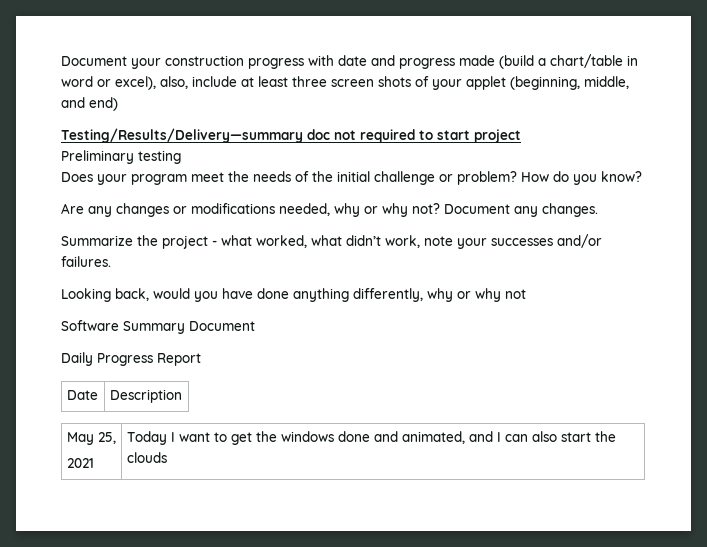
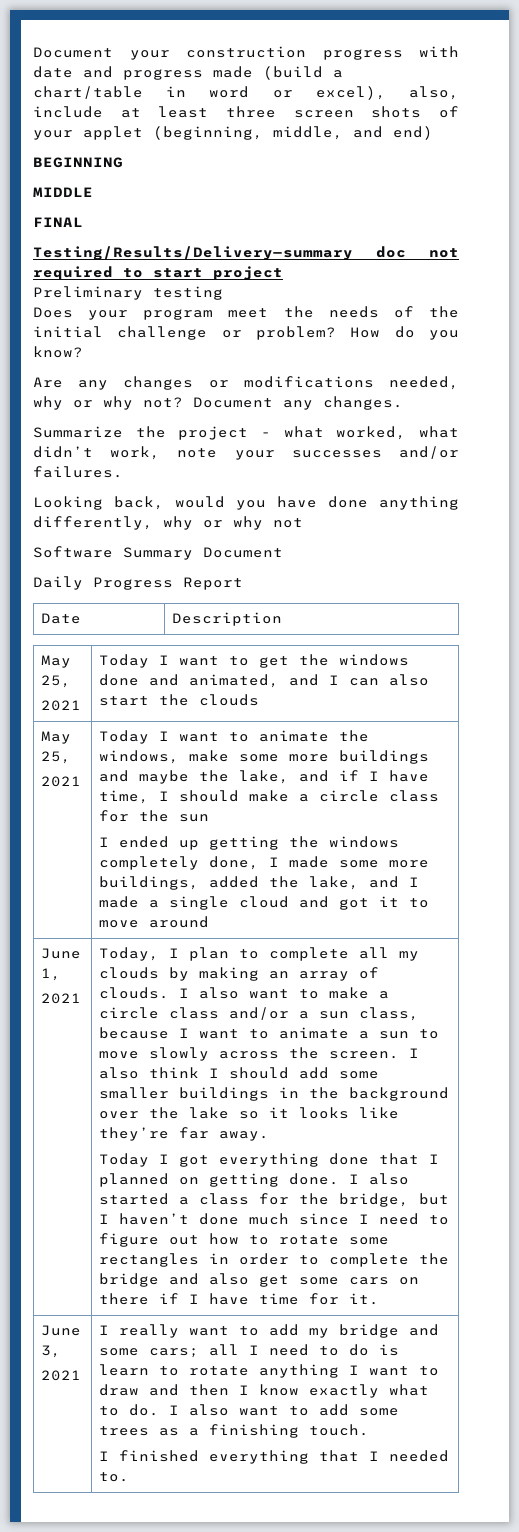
(118, 104) none -> [33,157,123,168] [33,187,93,197] [33,217,83,227] // BEGINNING // MIDDLE // FINAL
(167, 457) none -> [41,731,72,744] [41,751,72,764] [41,776,82,787] [99,730,370,744] [99,750,430,764] [99,770,430,784] [99,790,440,804] [99,810,210,822] [99,836,400,850] [99,856,430,870] [99,876,420,890] [99,896,430,910] [99,916,210,928] [41,948,82,959] [41,968,62,981] [41,993,82,1004] [99,947,420,961] [99,967,380,981] [99,987,390,999] [99,1007,420,1021] [99,1027,440,1039] [99,1047,420,1061] [99,1067,380,1079] [99,1087,450,1101] [99,1107,400,1119] [99,1127,270,1141] [99,1153,440,1167] [99,1173,410,1187] [99,1193,450,1207] [99,1213,450,1225] [99,1233,390,1247] [99,1253,450,1267] [99,1273,420,1287] [99,1293,380,1305] [41,1325,82,1336] [41,1345,62,1358] [41,1370,82,1381] [99,1324,440,1338] [99,1344,400,1358] [99,1364,440,1378] [99,1384,430,1398] [99,1404,400,1416] [99,1424,370,1438] [99,1450,450,1464] [99,1472,130,1482] // May 25, // 2021 | Today I want to animate the windows, make some more buildings and maybe the lake, and if I have time, I should make a circle class for the sun // I ended up getting the windows completely done, I made some more buildings, added the lake, and I made a single cloud and got it to move around // June 1, // 2021 | Today, I plan to complete all my clouds by making an array of clouds. I also want to make a circle class and/or a sun class, because I want to animate a sun to move slowly across the screen. I also think I should add some smaller buildings in the background over the lake so it looks like they’re far away. // Today I got everything done that I planned on getting done. I also started a class for the bridge, but I haven’t done much since I need to figure out how to rotate some rectangles in order to complete the bridge and also get some cars on there if I have time for it. // June 3, // 2021 | I really want to add my bridge and some cars; all I need to do is learn to rotate anything I want to draw and then I know exactly what to do. I also want to add some trees as a finishing touch. // I finished everything that I needed to.

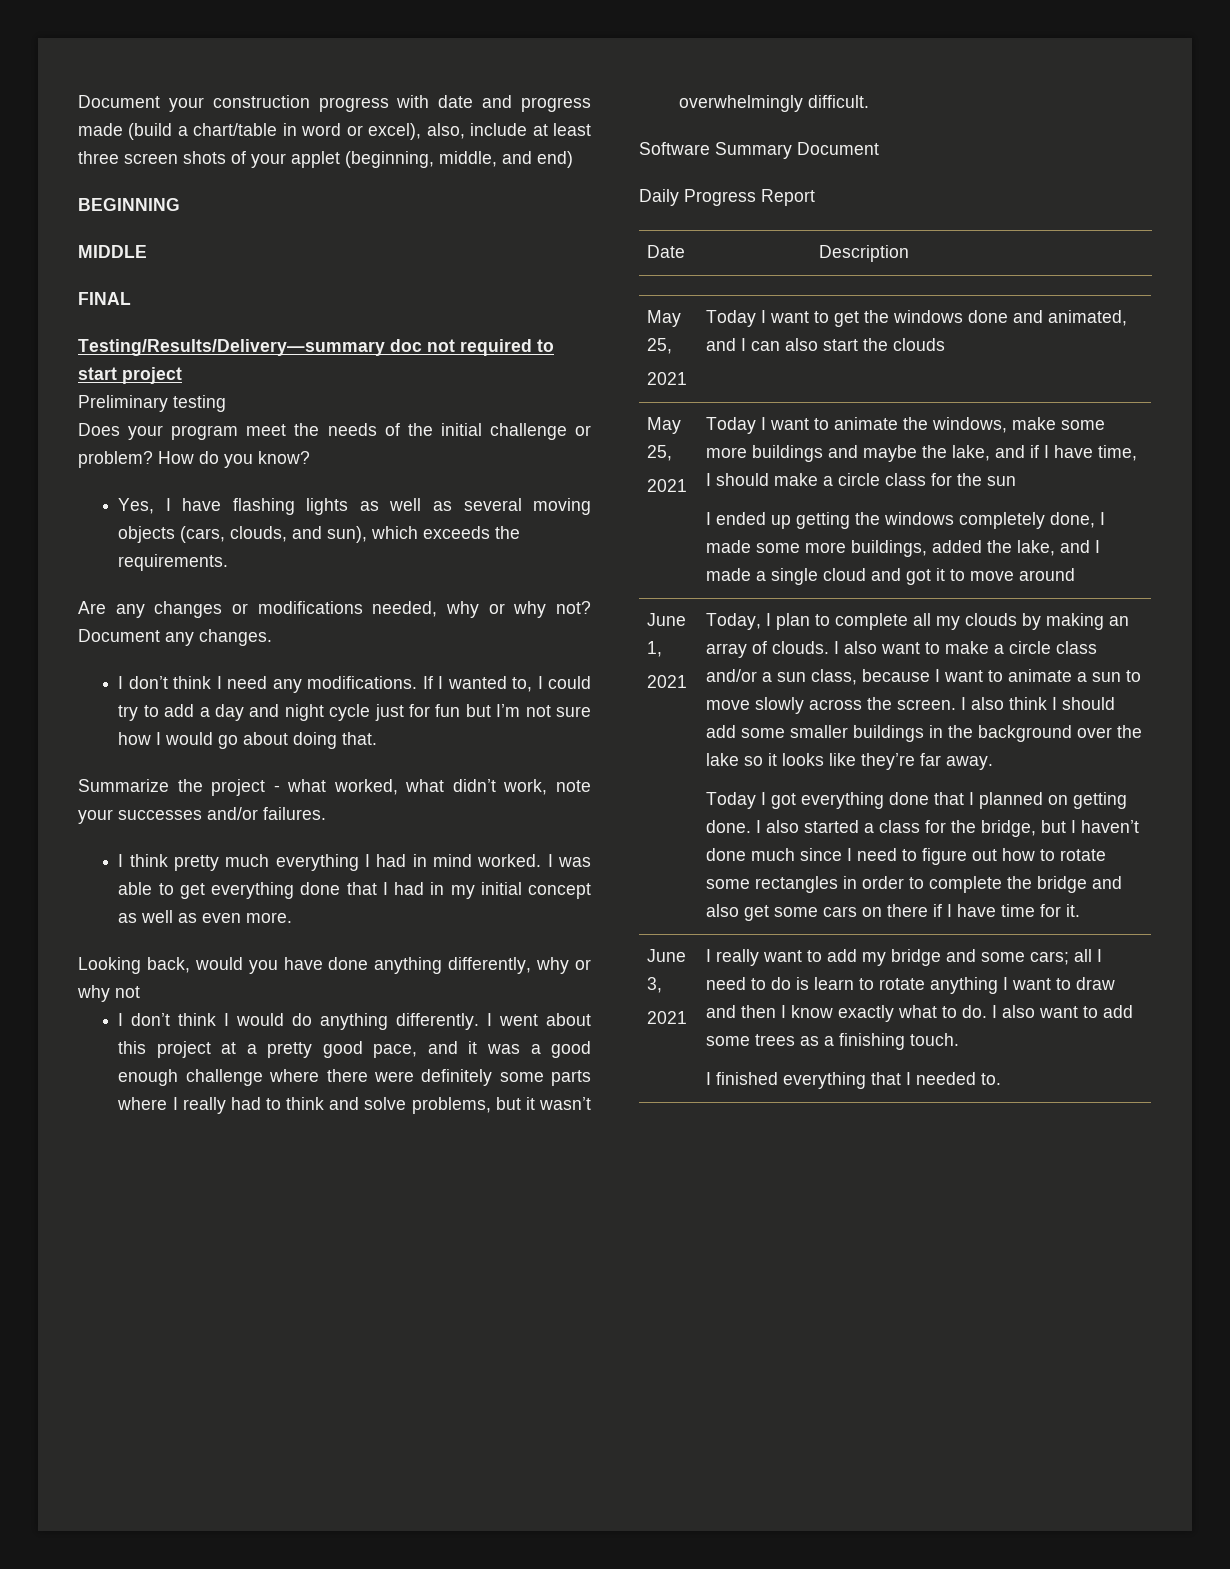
(83, 352) none -> [118,498,591,515] [118,526,521,543] [118,554,229,571] // Yes, I have flashing lights as well as several moving objects (cars, clouds, and sun), which exceeds the requirements.
(403, 403) none -> [118,676,591,693] [118,704,591,721] [118,732,378,749] // I don’t think I need any modifications. If I wanted to, I could try to add a day and night cycle just for fun but I’m not sure how I would go about doing that.
(123, 472) none -> [118,854,591,871] [118,882,591,899] [118,910,293,923] // I think pretty much everything I had in mind worked. I was able to get everything done that I had in my initial concept as well as even more.
(303, 523) none -> [118,1013,591,1030] [118,1041,591,1058] [118,1069,591,1086] [117,1097,591,1114] [679,95,870,112] // I don’t think I would do anything differently. I went about this project at a pretty good pace, and it was a good enough challenge where there were definitely some parts where I really had to think and solve problems, but it wasn’t overwhelmingly difficult.

